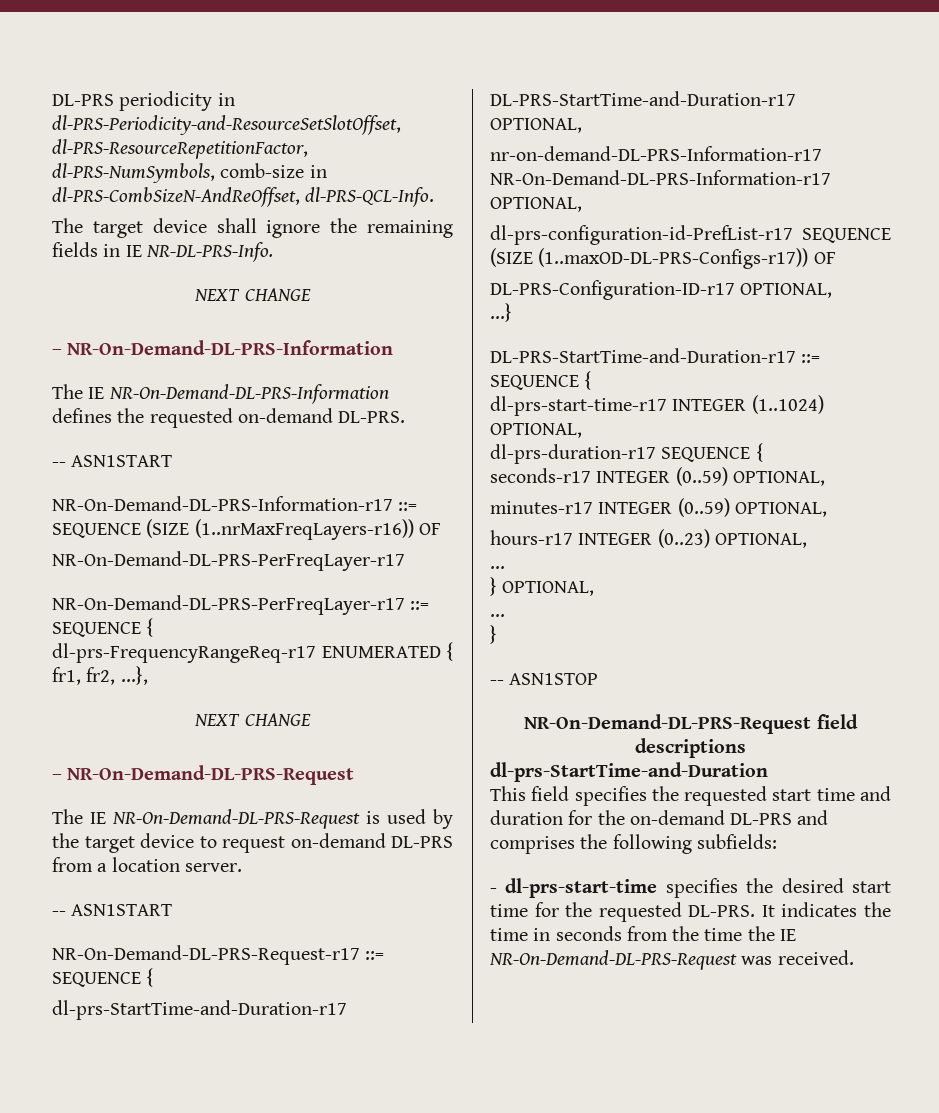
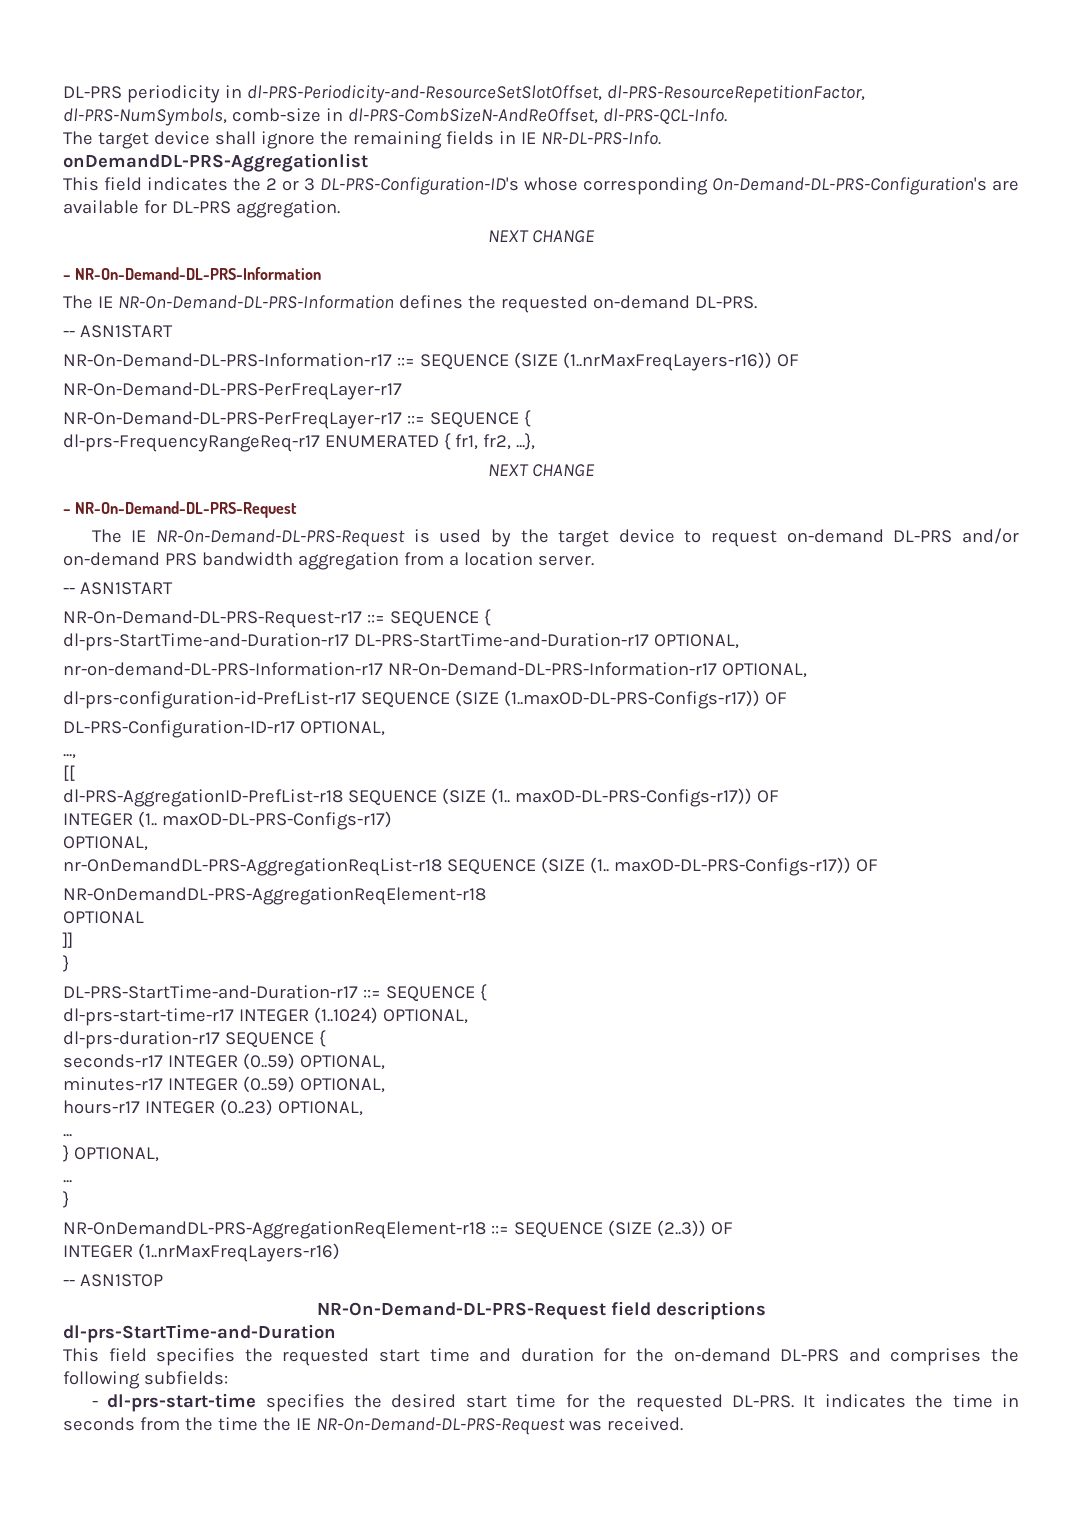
(273, 252) none -> [63,153,368,172] [63,177,1019,195] [63,200,340,218] // onDemandDL-PRS-Aggregationlist // This field indicates the 2 or 3 DL-PRS-Configuration-ID's whose corresponding On-Demand-DL-PRS-Configuration's are available for DL-PRS aggregation.
(453, 842) none -> [962,528,1020,544] [63,552,399,570] and/or on-demand PRS bandwidth aggregation
[490,303,512,322] ...} -> [63,754,76,759] [63,765,75,781] [63,788,779,807] [63,811,392,830] [63,836,148,851] [63,857,878,876] [63,887,486,905] [63,911,144,924] [62,932,73,948] [63,955,69,972] ..., // [[ // dl-PRS-AggregationID-PrefList-r18 SEQUENCE (SIZE (1.. maxOD-DL-PRS-Configs-r17)) OF // INTEGER (1.. maxOD-DL-PRS-Configs-r17) // OPTIONAL, // nr-OnDemandDL-PRS-AggregationReqList-r18 SEQUENCE (SIZE (1.. maxOD-DL-PRS-Configs-r17)) OF // NR-OnDemandDL-PRS-AggregationReqElement-r18 // OPTIONAL // ]] // }
(497, 634) none -> [63,1220,733,1239] [63,1243,340,1262] // NR-OnDemandDL-PRS-AggregationReqElement-r18 ::= SEQUENCE (SIZE (2..3)) OF // INTEGER (1..nrMaxFreqLayers-r16)

